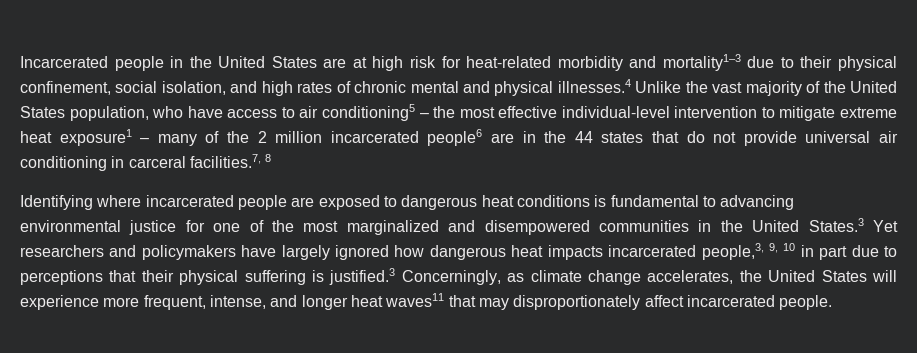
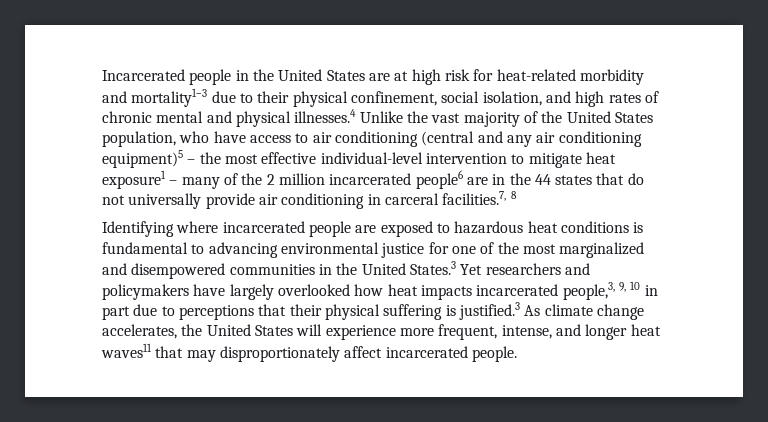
[321,104,415,121] conditioning5 -> [334,131,642,147] [102,150,183,168] conditioning (central and any air conditioning equipment)5
[840,107,897,118] extreme -> (582, 160) none
[743,131,871,146] provide universal -> [128,193,255,209] universally provide
[401,195,478,210] dangerous -> [454,221,524,234] hazardous
[335,245,506,260] ignored how dangerous -> [277,284,384,296] overlooked how
[401,270,525,285] Concerningly, as -> [524,305,541,316] As

